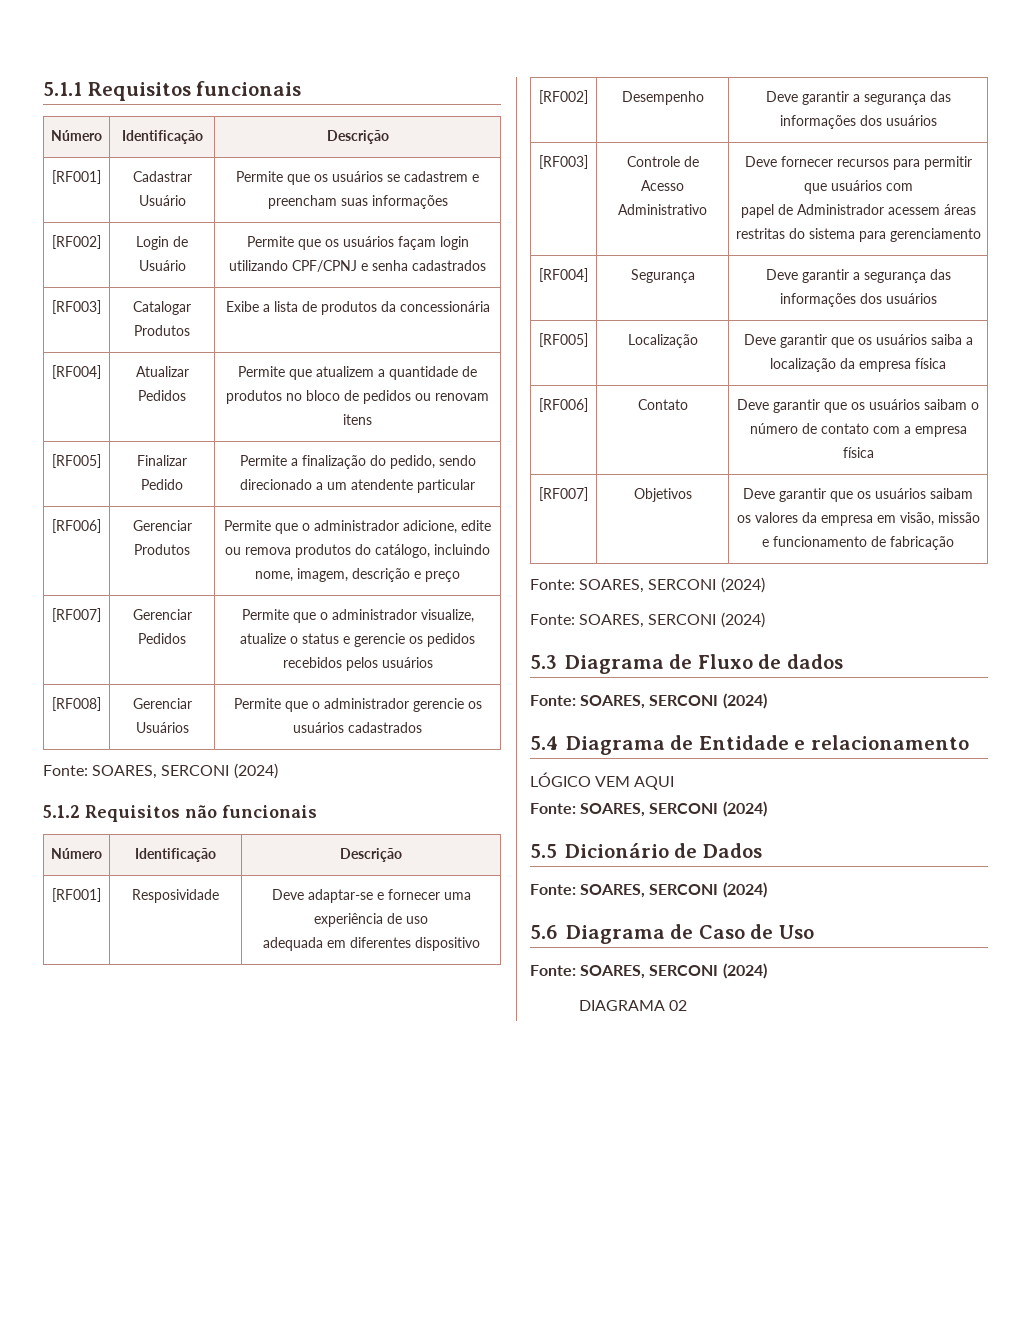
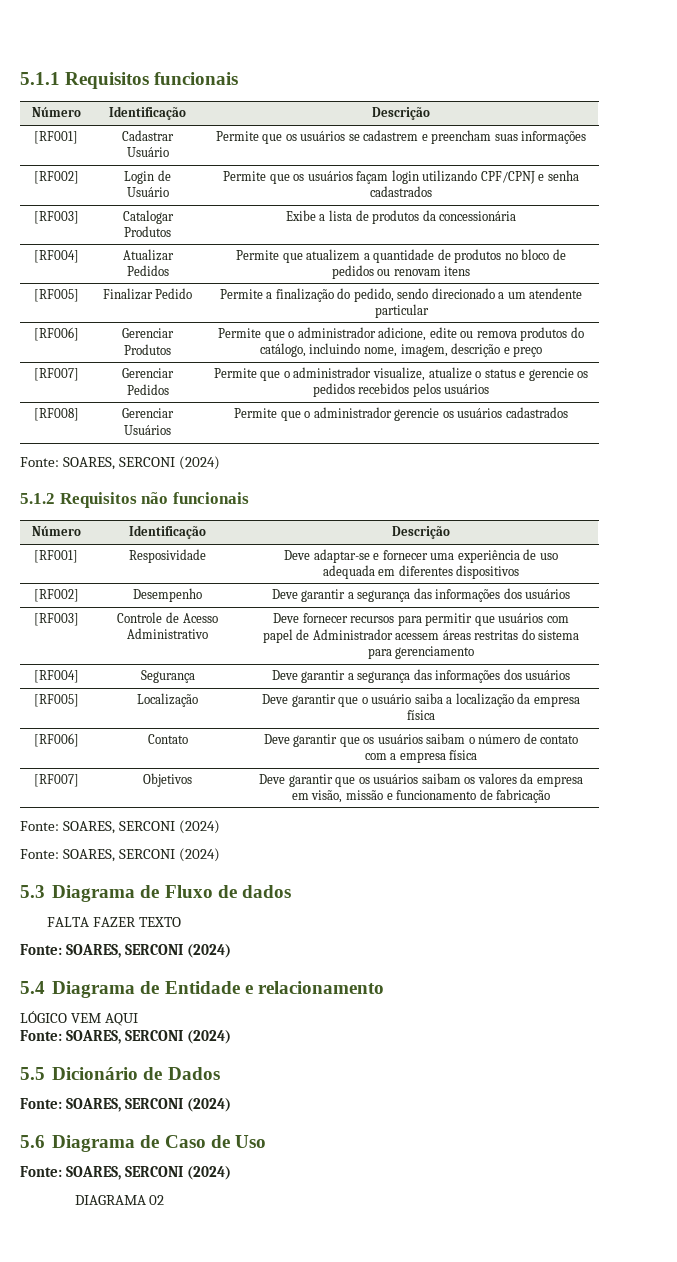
[414,937,480,951] dispositivo -> [456,565,520,579] dispositivos
[857,334,927,345] os usuários -> [361,694,412,704] o usuário
(843, 661) none -> [47,917,182,927] // FALTA FAZER TEXTO

